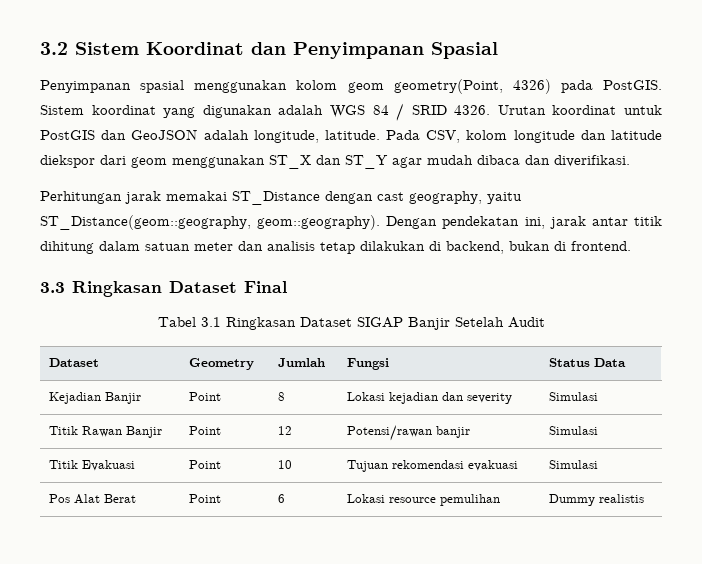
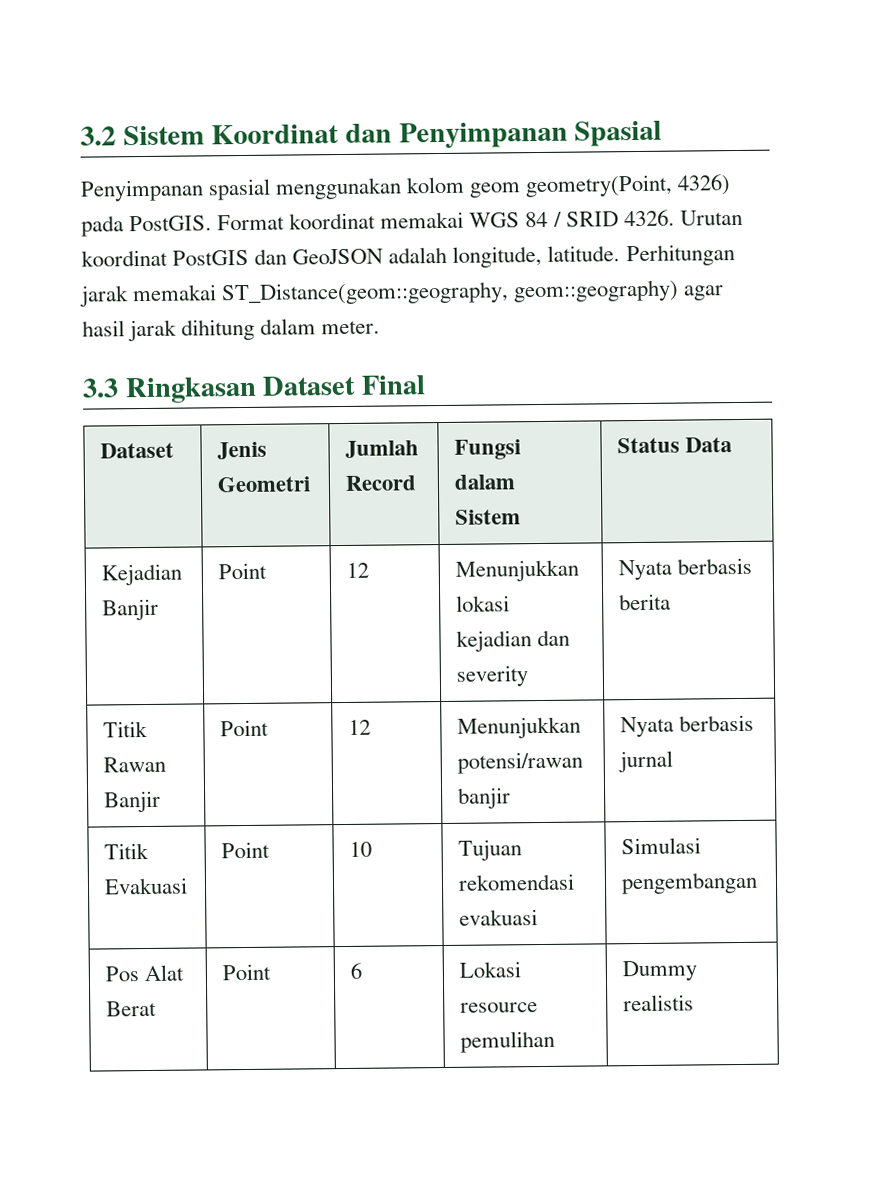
[40,105,324,118] Sistem koordinat yang digunakan adalah -> [217,211,465,231] Format koordinat memakai
[624,105,662,115] untuk -> (168, 258) none
[386,130,662,143] [40,155,630,169] [40,191,522,205] [40,215,662,230] [40,241,631,254] [40,281,287,297] [157,317,545,330] Pada CSV, kolom longitude dan latitude diekspor dari geom menggunakan ST_X dan ST_Y agar mudah dibaca dan diverifikasi. // Perhitungan jarak memakai ST_Distance dengan cast geography, yaitu ST_Distance(geom::geography, geom::geography). Dengan pendekatan ini, jarak antar titik dihitung dalam satuan meter dan analisis tetap dilakukan di backend, bukan di frontend. // 3.3 Ringkasan Dataset Final // Tabel 3.1 Ringkasan Dataset SIGAP Banjir Setelah Audit -> [625,244,735,267] [79,279,725,307] [82,318,381,342] [82,375,427,404] Perhitungan jarak memakai ST_Distance(geom::geography, geom::geography) agar hasil jarak dihitung dalam meter. // 3.3 Ringkasan Dataset Final
[189,358,255,370] Geometry -> [216,441,267,460] [216,476,311,493] Jenis Geometri
(326, 362) none -> [344,475,417,491] Record
(390, 364) none -> [453,474,515,490] [454,509,521,525] dalam Sistem
[278,392,286,401] [347,392,386,401] 8 | Lokasi -> [345,562,369,578] [454,559,579,582] [455,595,510,612] 12 | Menunjukkan lokasi
[549,392,599,401] Simulasi -> [617,557,753,581] [618,593,671,611] Nyata berbasis berita
[347,425,433,441] Potensi/rawan -> [456,716,581,739] [456,751,583,774] Menunjukkan potensi/rawan
[549,426,599,435] Simulasi -> [619,714,755,738] [617,750,673,773] Nyata berbasis jurnal
(599, 464) none -> [620,871,758,895] pengembangan

